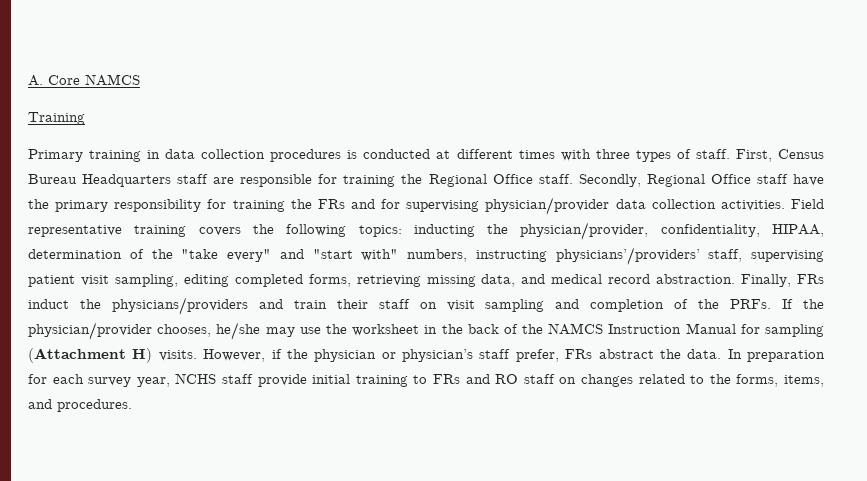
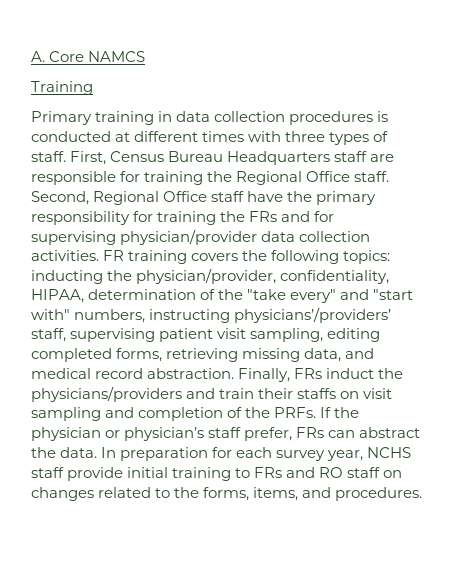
[578,174,641,187] Secondly, -> [31,191,89,205] Second,
[791,199,824,209] [28,225,122,237] Field representative -> [103,250,125,261] FR
[378,299,410,309] staff -> [297,388,337,399] staffs
[28,322,824,340] [28,348,308,363] physician/provider chooses, he/she may use the worksheet in the back of the NAMCS Instruction Manual for sampling (Attachment H) visits. However, if the -> (360, 412) none
(593, 354) none -> [328,430,356,438] can

